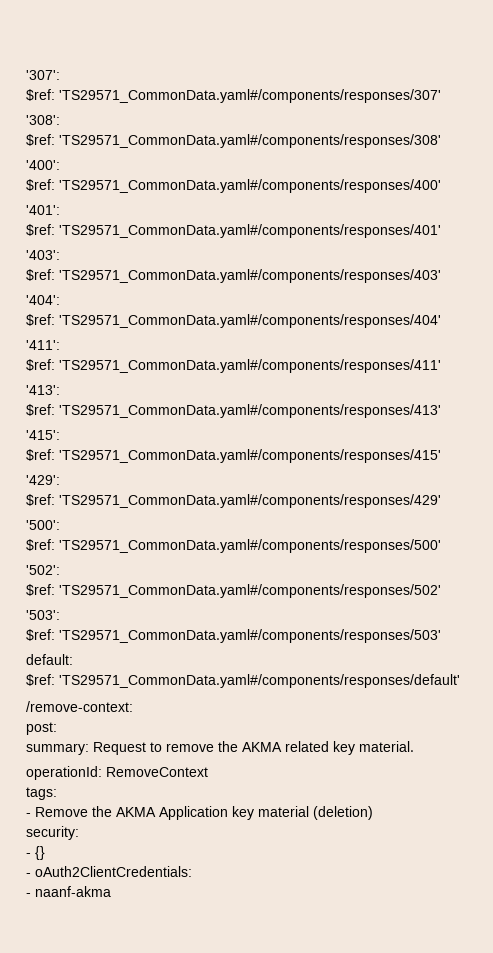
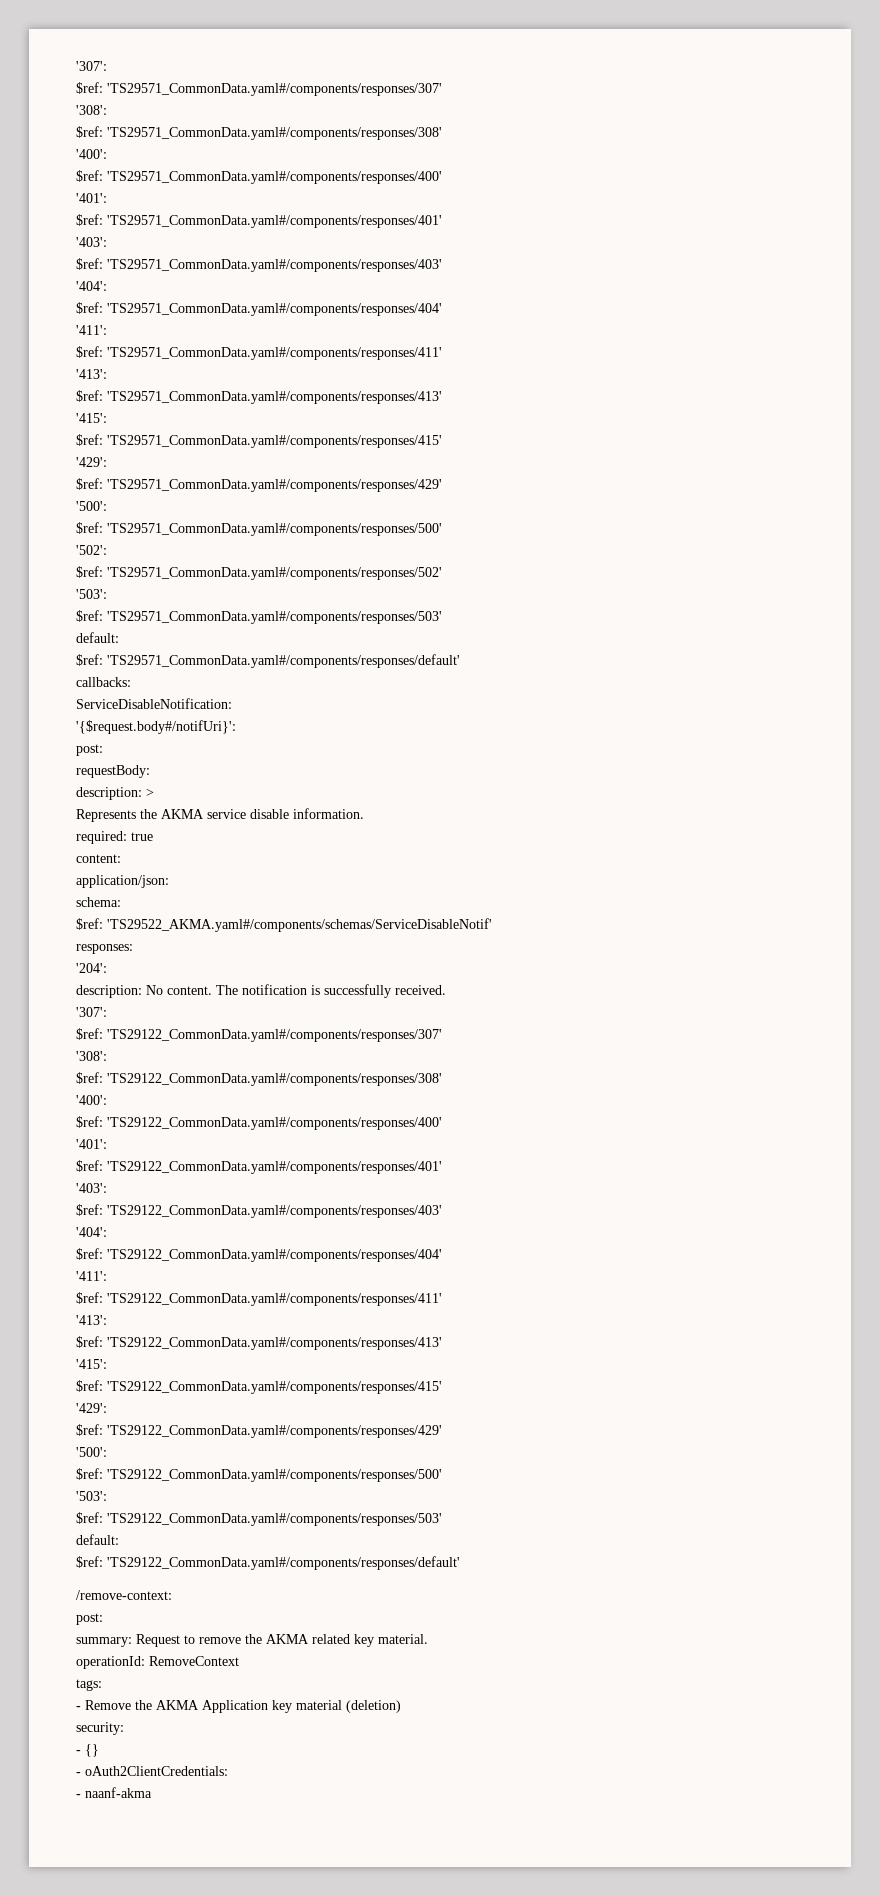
(460, 681) none -> [76,677,131,687] [76,698,232,709] [76,720,236,734] [76,744,103,756] [76,765,150,778] [76,787,154,800] [76,808,364,822] [76,831,153,844] [76,854,121,863] [76,875,169,888] [76,897,121,907] [76,918,492,932] [76,944,133,954] [76,963,107,973] [76,984,446,998] [76,1007,107,1017] [76,1028,442,1042] [76,1051,107,1061] [76,1072,442,1086] [76,1095,107,1105] [76,1116,442,1130] [76,1139,107,1149] [76,1160,442,1174] [76,1183,107,1193] [76,1204,442,1218] [76,1227,107,1237] [76,1248,442,1262] [76,1271,107,1281] [76,1292,442,1306] [76,1315,107,1325] [76,1336,442,1350] [76,1359,107,1369] [76,1380,442,1394] [76,1403,107,1413] [76,1424,442,1438] [76,1447,107,1457] [76,1468,442,1482] [76,1491,107,1501] [76,1512,442,1526] [76,1534,119,1545] [76,1556,460,1570] // callbacks: // ServiceDisableNotification: // '{$request.body#/notifUri}': // post: // requestBody: // description: > // Represents the AKMA service disable information. // required: true // content: // application/json: // schema: // $ref: 'TS29522_AKMA.yaml#/components/schemas/ServiceDisableNotif' // responses: // '204': // description: No content. The notification is successfully received. // '307': // $ref: 'TS29122_CommonData.yaml#/components/responses/307' // '308': // $ref: 'TS29122_CommonData.yaml#/components/responses/308' // '400': // $ref: 'TS29122_CommonData.yaml#/components/responses/400' // '401': // $ref: 'TS29122_CommonData.yaml#/components/responses/401' // '403': // $ref: 'TS29122_CommonData.yaml#/components/responses/403' // '404': // $ref: 'TS29122_CommonData.yaml#/components/responses/404' // '411': // $ref: 'TS29122_CommonData.yaml#/components/responses/411' // '413': // $ref: 'TS29122_CommonData.yaml#/components/responses/413' // '415': // $ref: 'TS29122_CommonData.yaml#/components/responses/415' // '429': // $ref: 'TS29122_CommonData.yaml#/components/responses/429' // '500': // $ref: 'TS29122_CommonData.yaml#/components/responses/500' // '503': // $ref: 'TS29122_CommonData.yaml#/components/responses/503' // default: // $ref: 'TS29122_CommonData.yaml#/components/responses/default'

